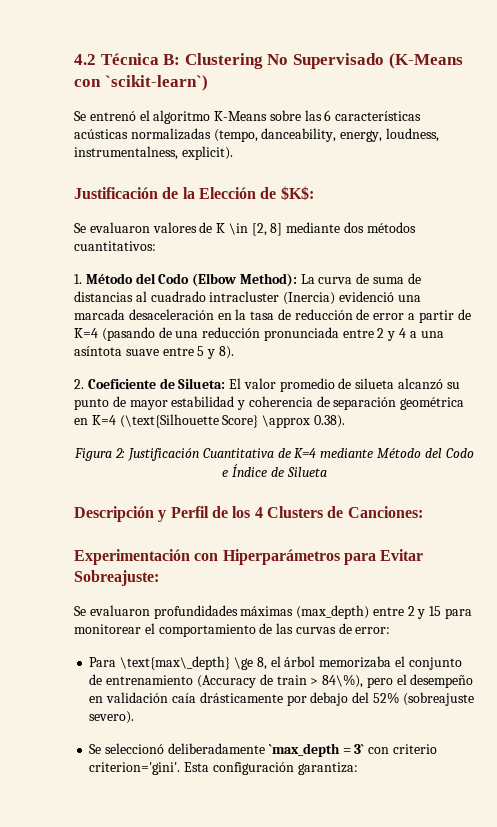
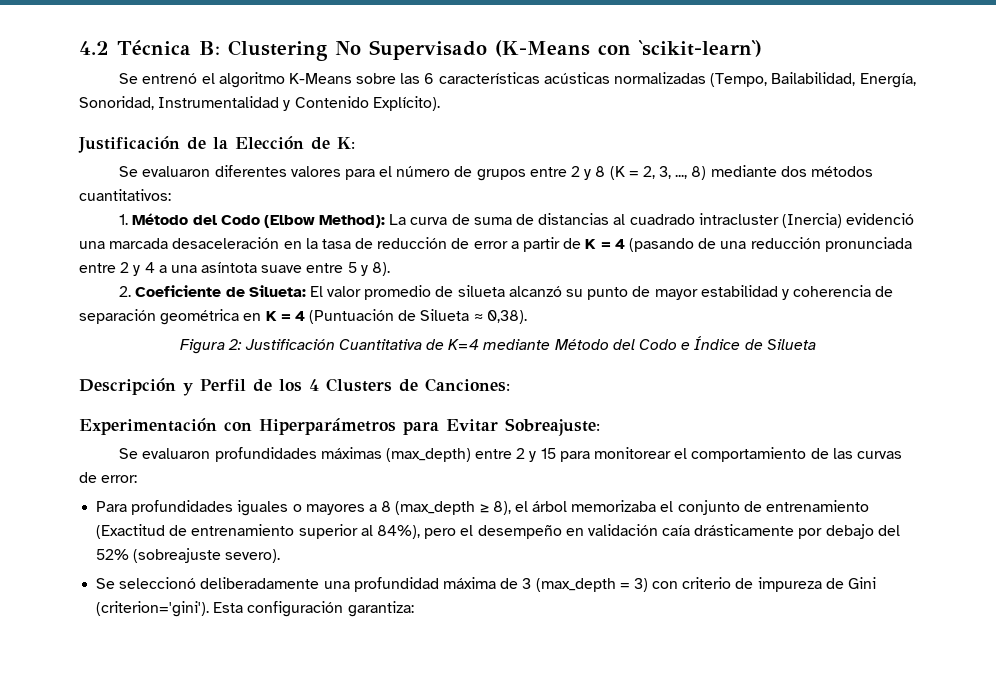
[213,128,439,142] [74,146,233,160] (tempo, danceability, energy, loudness, instrumentalness, explicit). -> [710,72,916,88] [79,96,440,111] (Tempo, Bailabilidad, Energía, Sonoridad, Instrumentalidad y Contenido Explícito).
[280,186,314,200] [74,222,283,236] $K$: // Se evaluaron valores de K \in [2, 8] -> [337,137,355,149] [119,165,707,181] K: // Se evaluaron diferentes valores para el número de grupos entre 2 y 8 (K = 2, 3, ..., 8)
[74,328,98,338] K=4 -> [585,239,625,249] K = 4
[91,414,345,428] K=4 (\text{Silhouette Score} \approx 0.38). -> [265,309,527,324] K = 4 (Puntuación de Silueta ≈ 0,38).
[120,656,267,670] \text{max\_depth} \ge 8, -> [131,500,511,516] profundidades iguales o mayores a 8 (max_depth ≥ 8),
[196,674,364,688] (Accuracy de train > 84\%), -> [96,524,420,539] (Exactitud de entrenamiento superior al 84%),
[268,743,437,757] [89,762,181,775] `max_depth = 3` con criterio criterion='gini'. -> [323,577,877,592] [96,601,210,617] una profundidad máxima de 3 (max_depth = 3) con criterio de impureza de Gini (criterion='gini').

